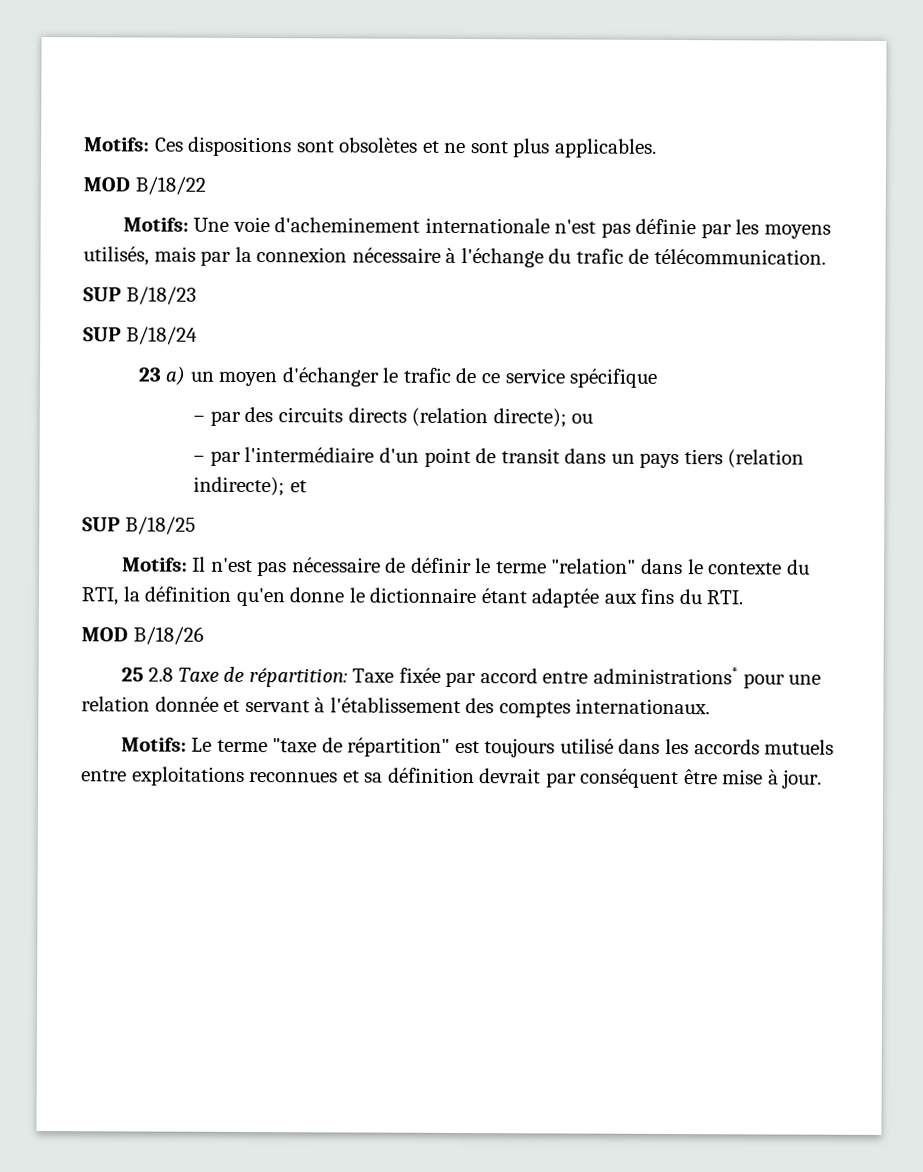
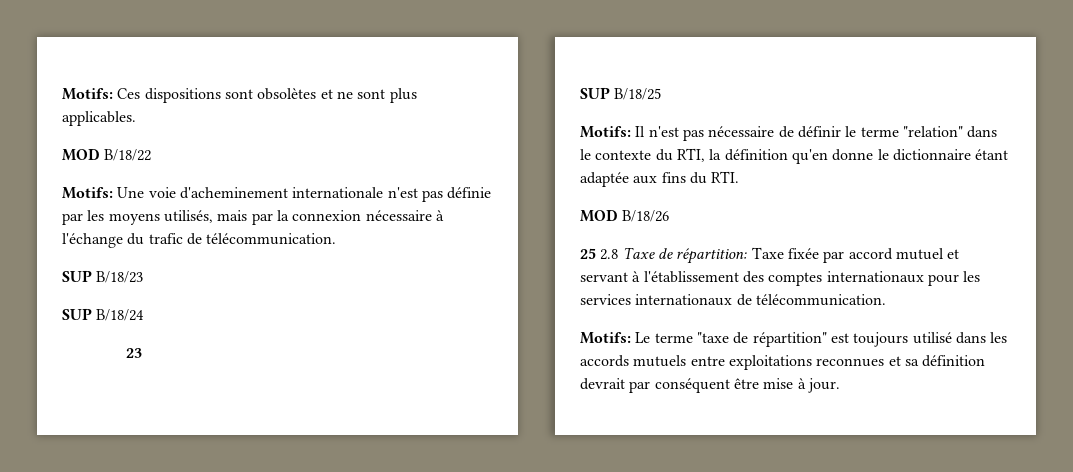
[165,366,659,388] [193,406,594,428] [193,446,805,469] [193,476,307,497] a) un moyen d'échanger le trafic de ce service spécifique // – par des circuits directs (relation directe); ou // – par l'intermédiaire d'un point de transit dans un pays tiers (relation indirecte); et -> (142, 353) none
[542,666,822,689] [81,696,219,712] entre administrations* pour une relation donnée -> [895,248,944,260] mutuel
[575,698,711,715] internationaux. -> [826,271,981,286] [580,294,886,306] internationaux pour les services internationaux de télécommunication.

